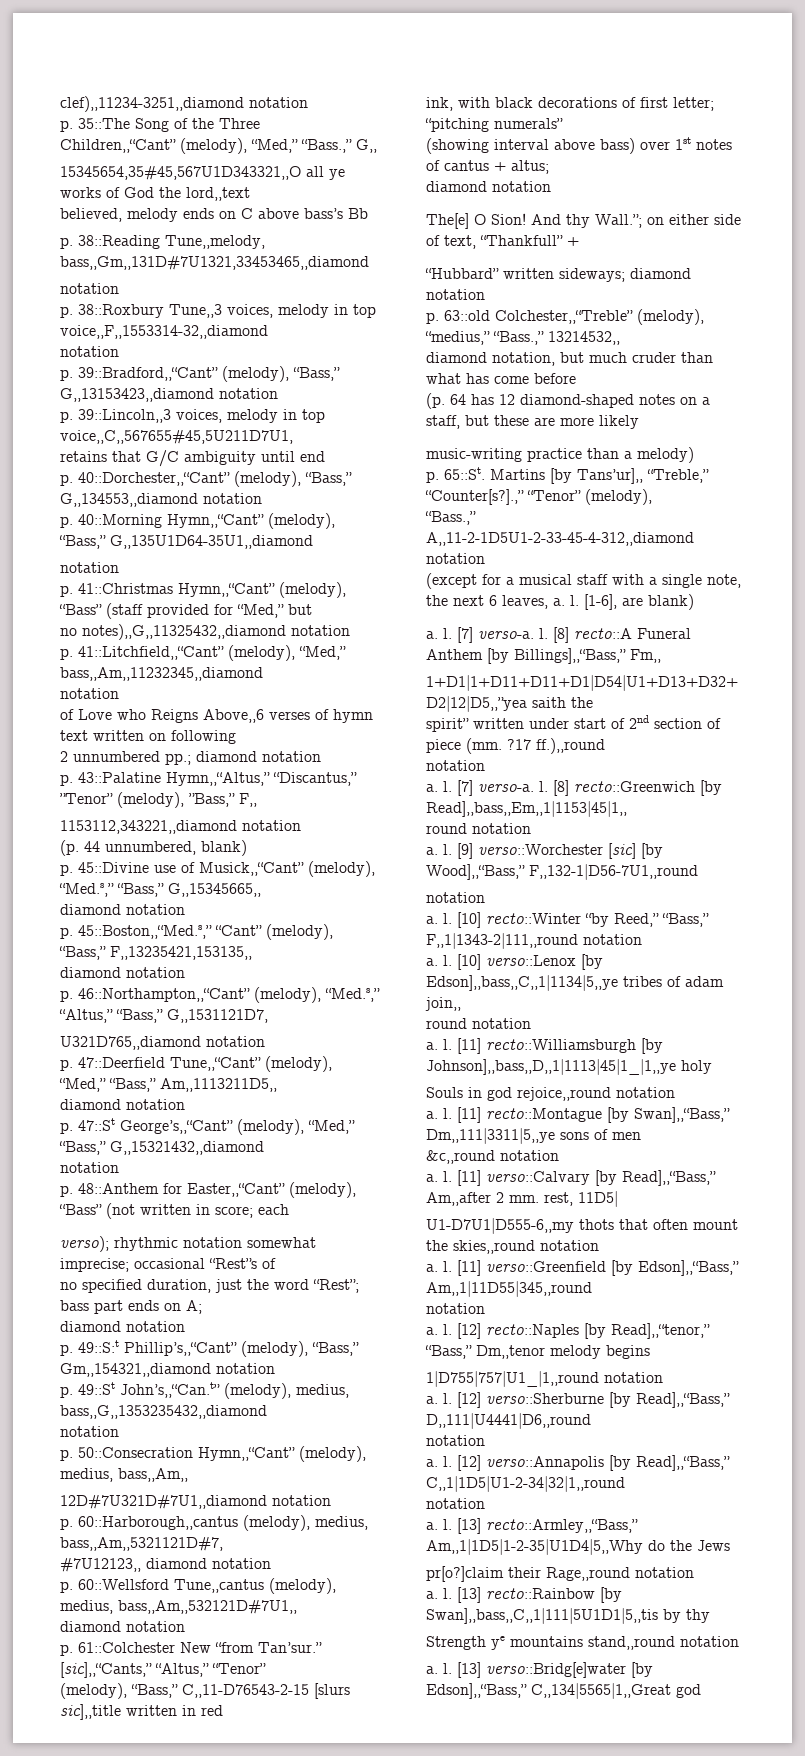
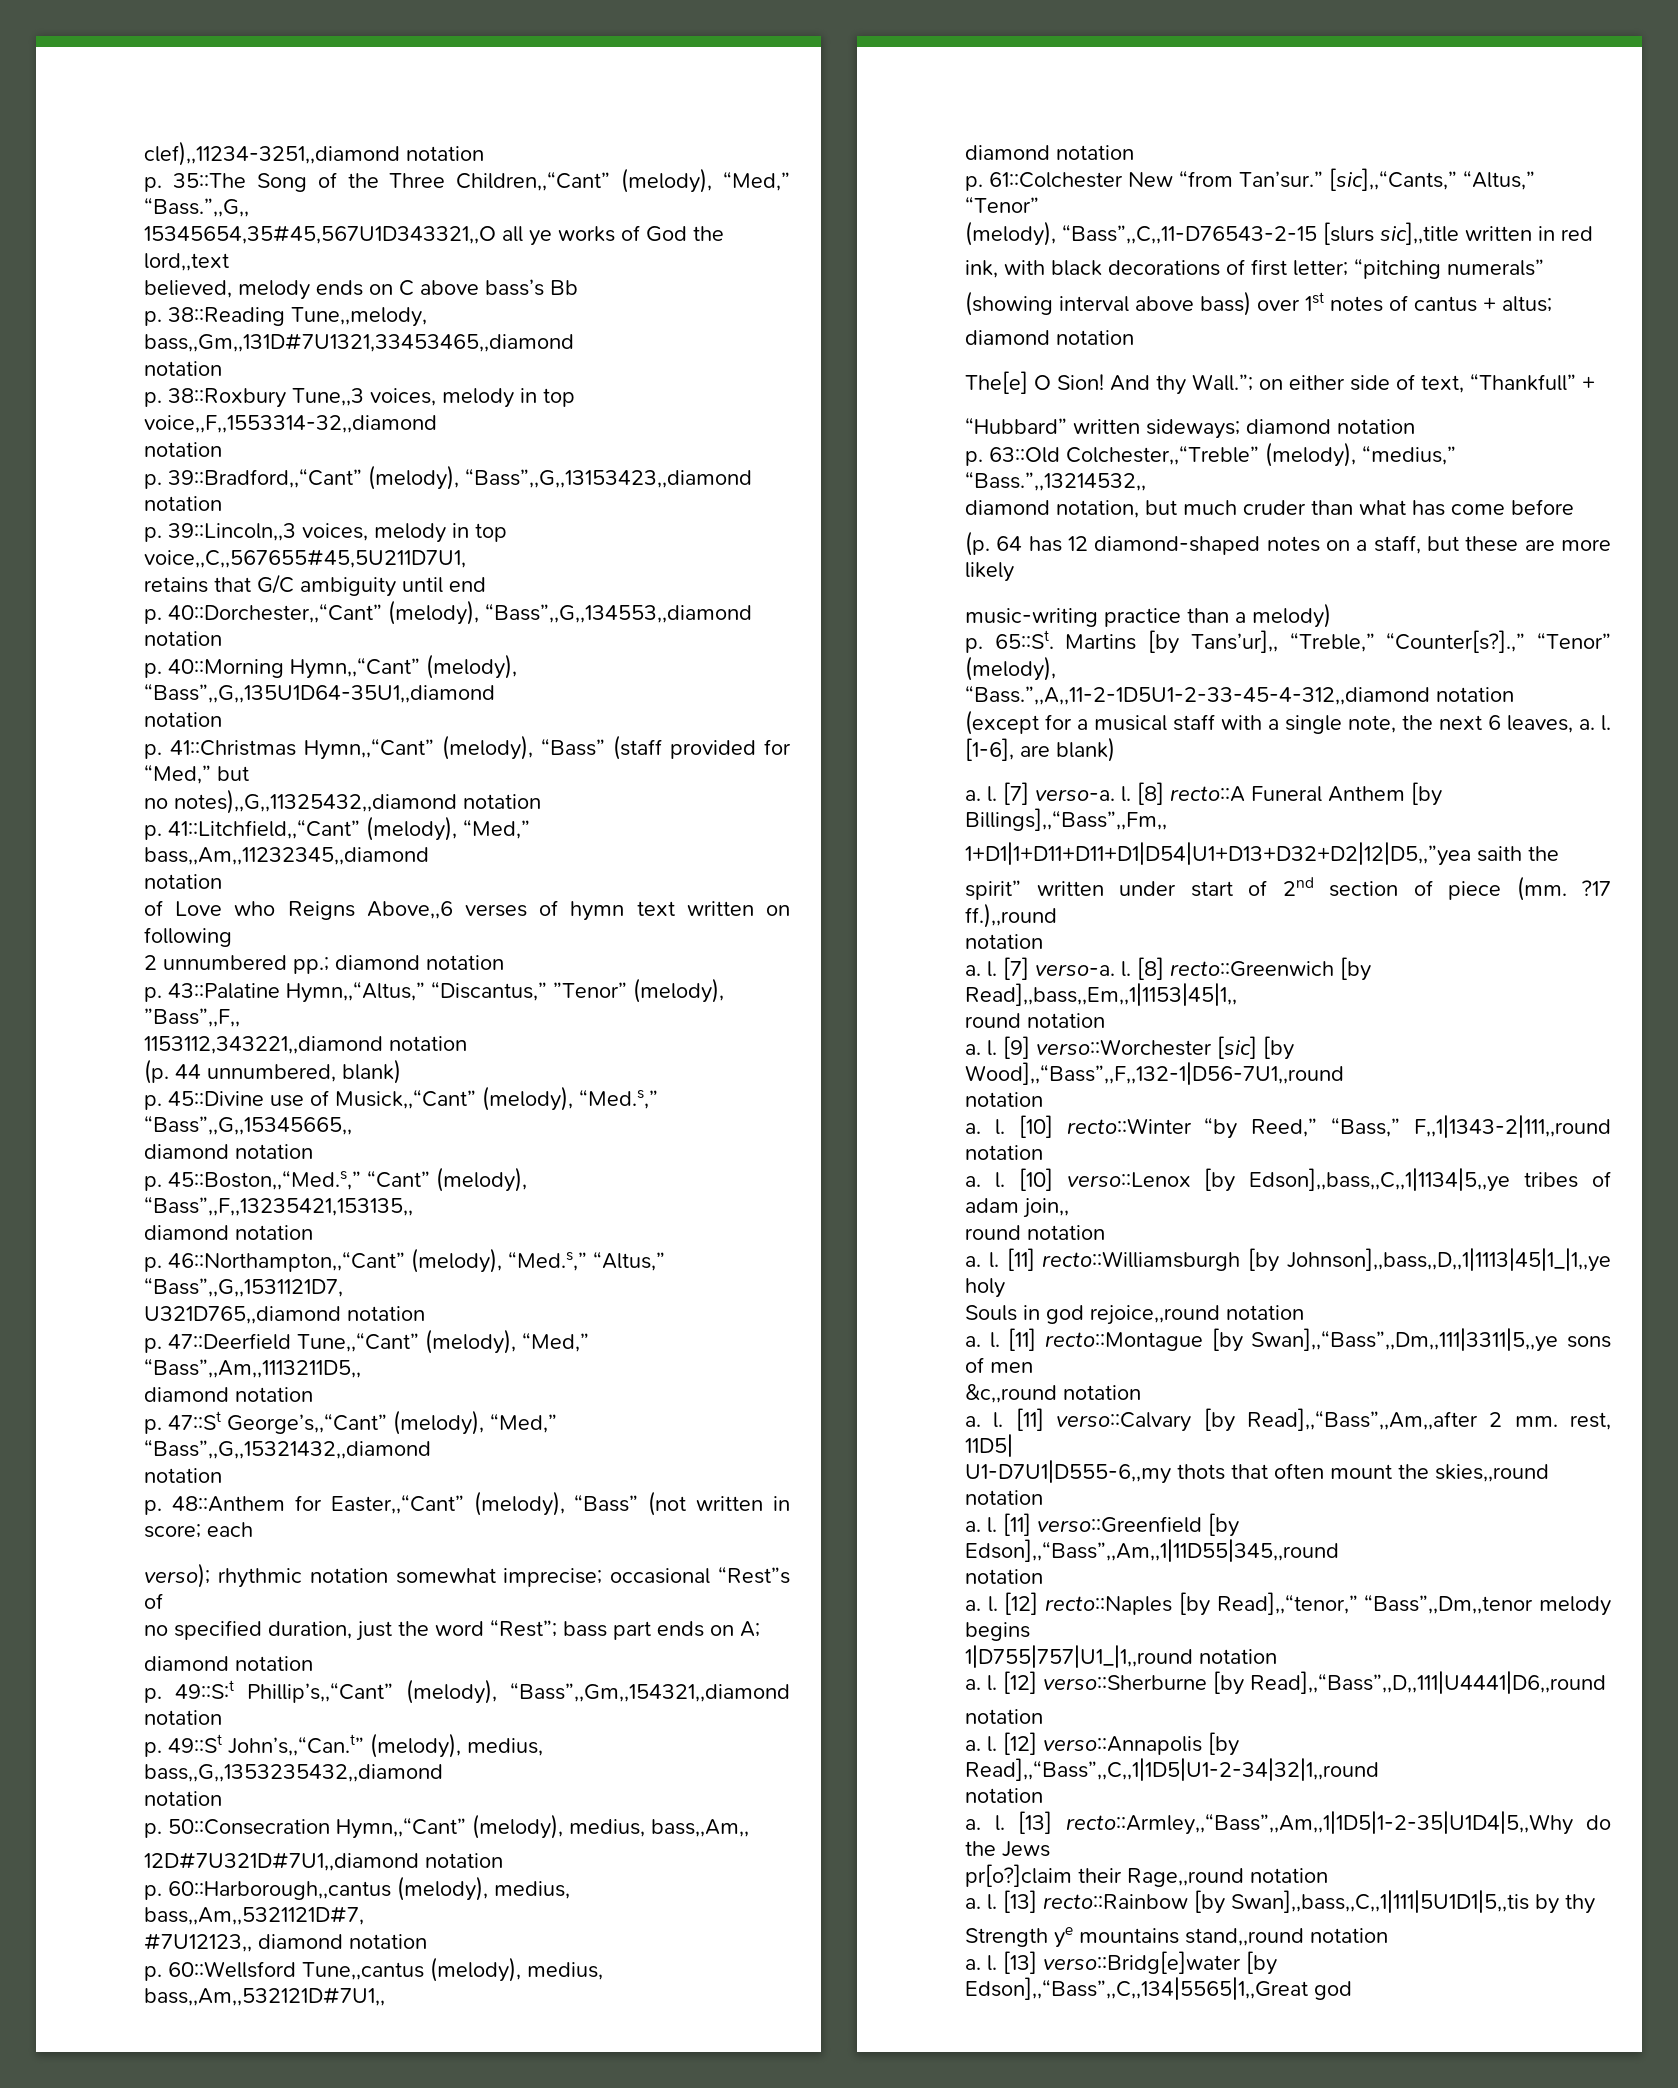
[301,139,377,153] “Bass.,” G,, -> [144,197,249,217] “Bass.”,,G,,
[293,367,340,381] [60,388,214,402] “Bass,” G,,13153423,,diamond -> [465,468,752,488] “Bass”,,G,,13153423,,diamond
[305,472,352,486] [60,493,198,507] “Bass,” G,,134553,,diamond -> [485,603,752,623] “Bass”,,G,,134553,,diamond
[59,535,313,549] “Bass,” G,,135U1D64-35U1,,diamond -> [144,683,495,703] “Bass”,,G,,135U1D64-35U1,,diamond
[189,793,257,807] ”Bass,” F,, -> [144,1008,240,1027] ”Bass”,,F,,
[117,883,261,897] “Bass,” G,,15345665,, -> [144,1115,352,1135] “Bass”,,G,,15345665,,
[59,946,252,960] “Bass,” F,,13235421,153135,, -> [144,1196,413,1216] “Bass”,,F,,13235421,153135,,
[116,1009,268,1023] “Bass,” G,,1531121D7, -> [144,1277,343,1297] “Bass”,,G,,1531121D7,
[109,1078,277,1092] “Bass,” Am,,1113211D5,, -> [144,1358,361,1378] “Bass”,,Am,,1113211D5,,
[59,1141,264,1155] “Bass,” G,,15321432,,diamond -> [144,1439,431,1459] “Bass”,,G,,15321432,,diamond
[312,1342,359,1356] [60,1363,211,1377] “Bass,” Gm,,154321,,diamond -> [510,1682,790,1702] “Bass”,,Gm,,154321,,diamond
[131,1684,309,1698] “Bass,” C,,11-D76543-2-15 -> [1062,224,1317,244] “Bass”,,C,,11-D76543-2-15
[444,310,490,321] 63::old -> [989,447,1060,463] 63::Old
[493,331,620,345] “Bass.,” 13214532,, -> [965,471,1146,491] “Bass.”,,13214532,,
[425,511,476,525] [426,532,694,546] “Bass.,” A,,11-2-1D5U1-2-33-45-4-312,,diamond -> [965,685,1430,705] “Bass.”,,A,,11-2-1D5U1-2-33-45-4-312,,diamond
[514,648,661,664] Billings],,“Bass,” Fm,, -> [965,808,1167,831] Billings],,“Bass”,,Fm,,
[426,864,698,880] Wood],,“Bass,” F,,132-1|D56-7U1,,round -> [965,1062,1344,1085] Wood],,“Bass”,,F,,132-1|D56-7U1,,round
[634,1107,730,1123] [426,1128,555,1144] Swan],,“Bass,” Dm,,111|3311|5,,ye -> [1251,1328,1559,1352] Swan],,“Bass”,,Dm,,111|3311|5,,ye
[622,1170,716,1186] [426,1192,491,1206] Read],,“Bass,” Am,,after -> [1246,1408,1478,1431] Read],,“Bass”,,Am,,after
[638,1260,739,1276] [426,1281,592,1297] Edson],,“Bass,” Am,,1|11D55|345,,round -> [965,1539,1339,1562] Edson],,“Bass”,,Am,,1|11D55|345,,round
[425,1345,545,1359] “Bass,” Dm,,tenor -> [1364,1594,1534,1614] “Bass”,,Dm,,tenor
[636,1392,730,1408] [426,1413,591,1429] Read],,“Bass,” D,,111|U4441|D6,,round -> [1250,1671,1606,1694] Read],,“Bass”,,D,,111|U4441|D6,,round
[636,1455,730,1471] [426,1476,625,1492] [426,1498,485,1509] [426,1518,638,1534] [426,1539,643,1555] Read],,“Bass,” C,,1|1D5|U1-2-34|32|1,,round // notation // a. l. [13] recto::Armley,,“Bass,” Am,,1|1D5|1-2-35|U1D4|5,,Why -> [965,1758,1379,1781] [965,1788,1043,1803] [965,1811,1573,1835] Read],,“Bass”,,C,,1|1D5|U1-2-34|32|1,,round // notation // a. l. [13] recto::Armley,,“Bass”,,Am,,1|1D5|1-2-35|U1D4|5,,Why
[426,1683,671,1699] Edson],,“Bass,” C,,134|5565|1,,Great -> [965,1977,1308,2000] Edson],,“Bass”,,C,,134|5565|1,,Great

